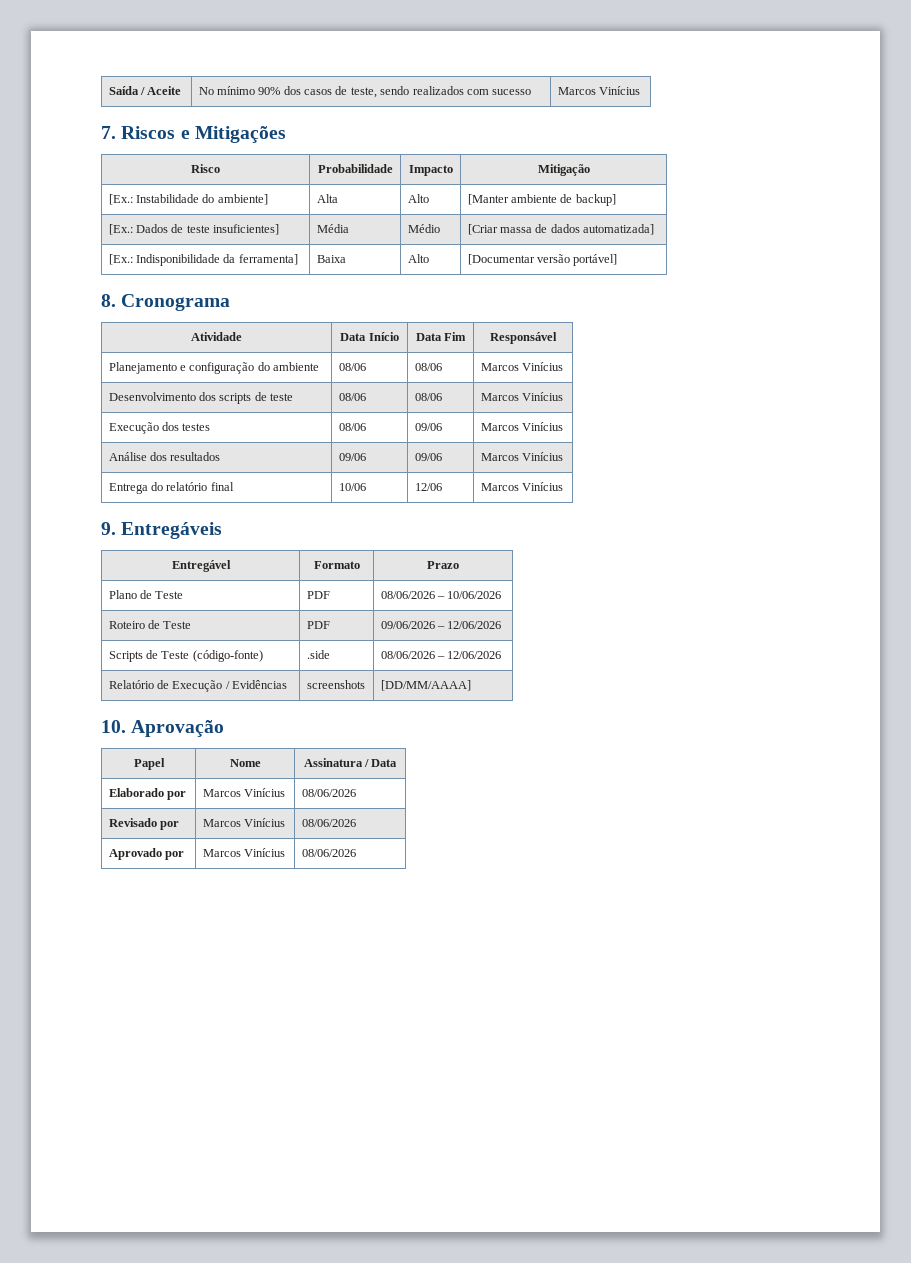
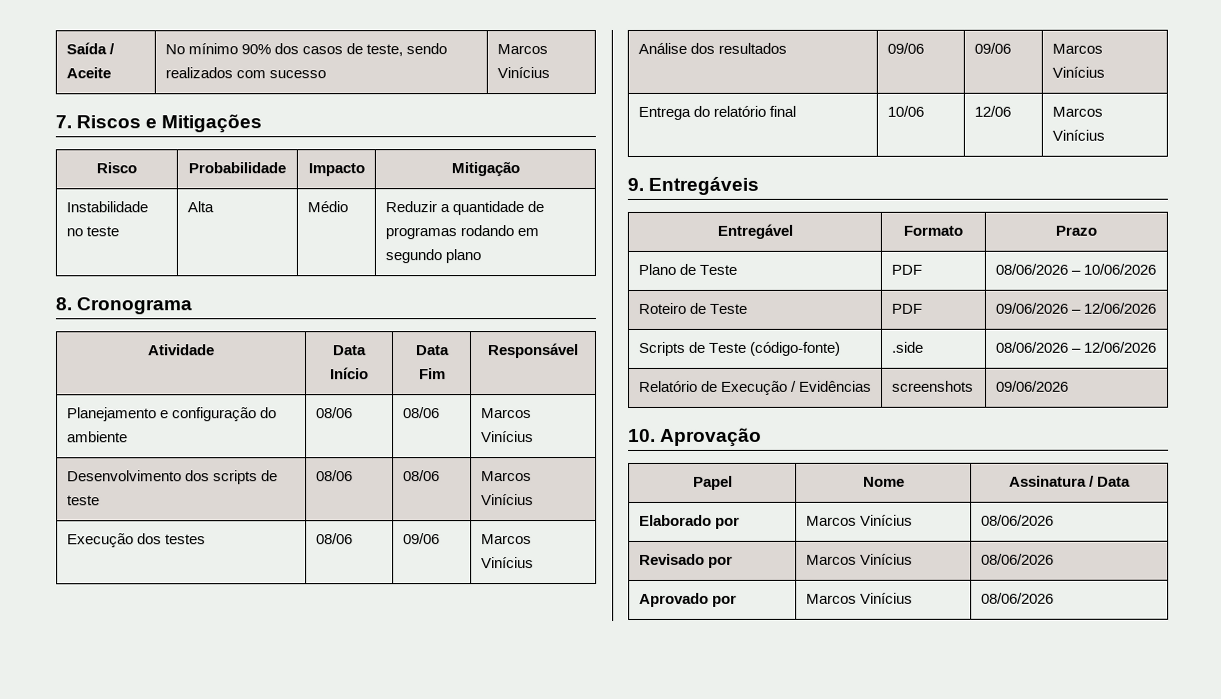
[108,194,268,205] [316,194,338,203] [407,194,429,203] [467,194,616,206] [108,224,280,235] [316,224,349,233] [407,224,440,233] [467,224,655,235] [108,254,298,266] [316,255,346,263] [407,254,429,263] [467,254,618,266] [Ex.: Instabilidade do ambiente] | Alta | Alto | [Manter ambiente de backup] // [Ex.: Dados de teste insuficientes] | Média | Médio | [Criar massa de dados automatizada] // [Ex.: Indisponibilidade da ferramenta] | Baixa | Alto | [Documentar versão portável] -> [65,201,148,213] [65,226,119,237] [186,201,214,213] [306,201,348,213] [384,201,545,216] [384,225,539,240] [384,249,481,264] Instabilidade no teste | Alta | Médio | Reduzir a quantidade de programas rodando em segundo plano
[380,680,471,691] [DD/MM/AAAA] -> [995,380,1069,392] 09/06/2026

